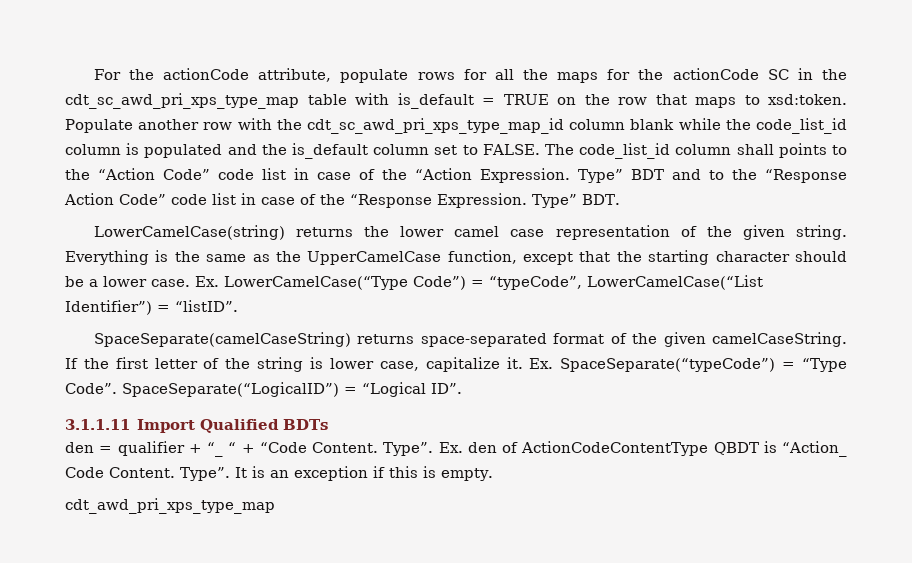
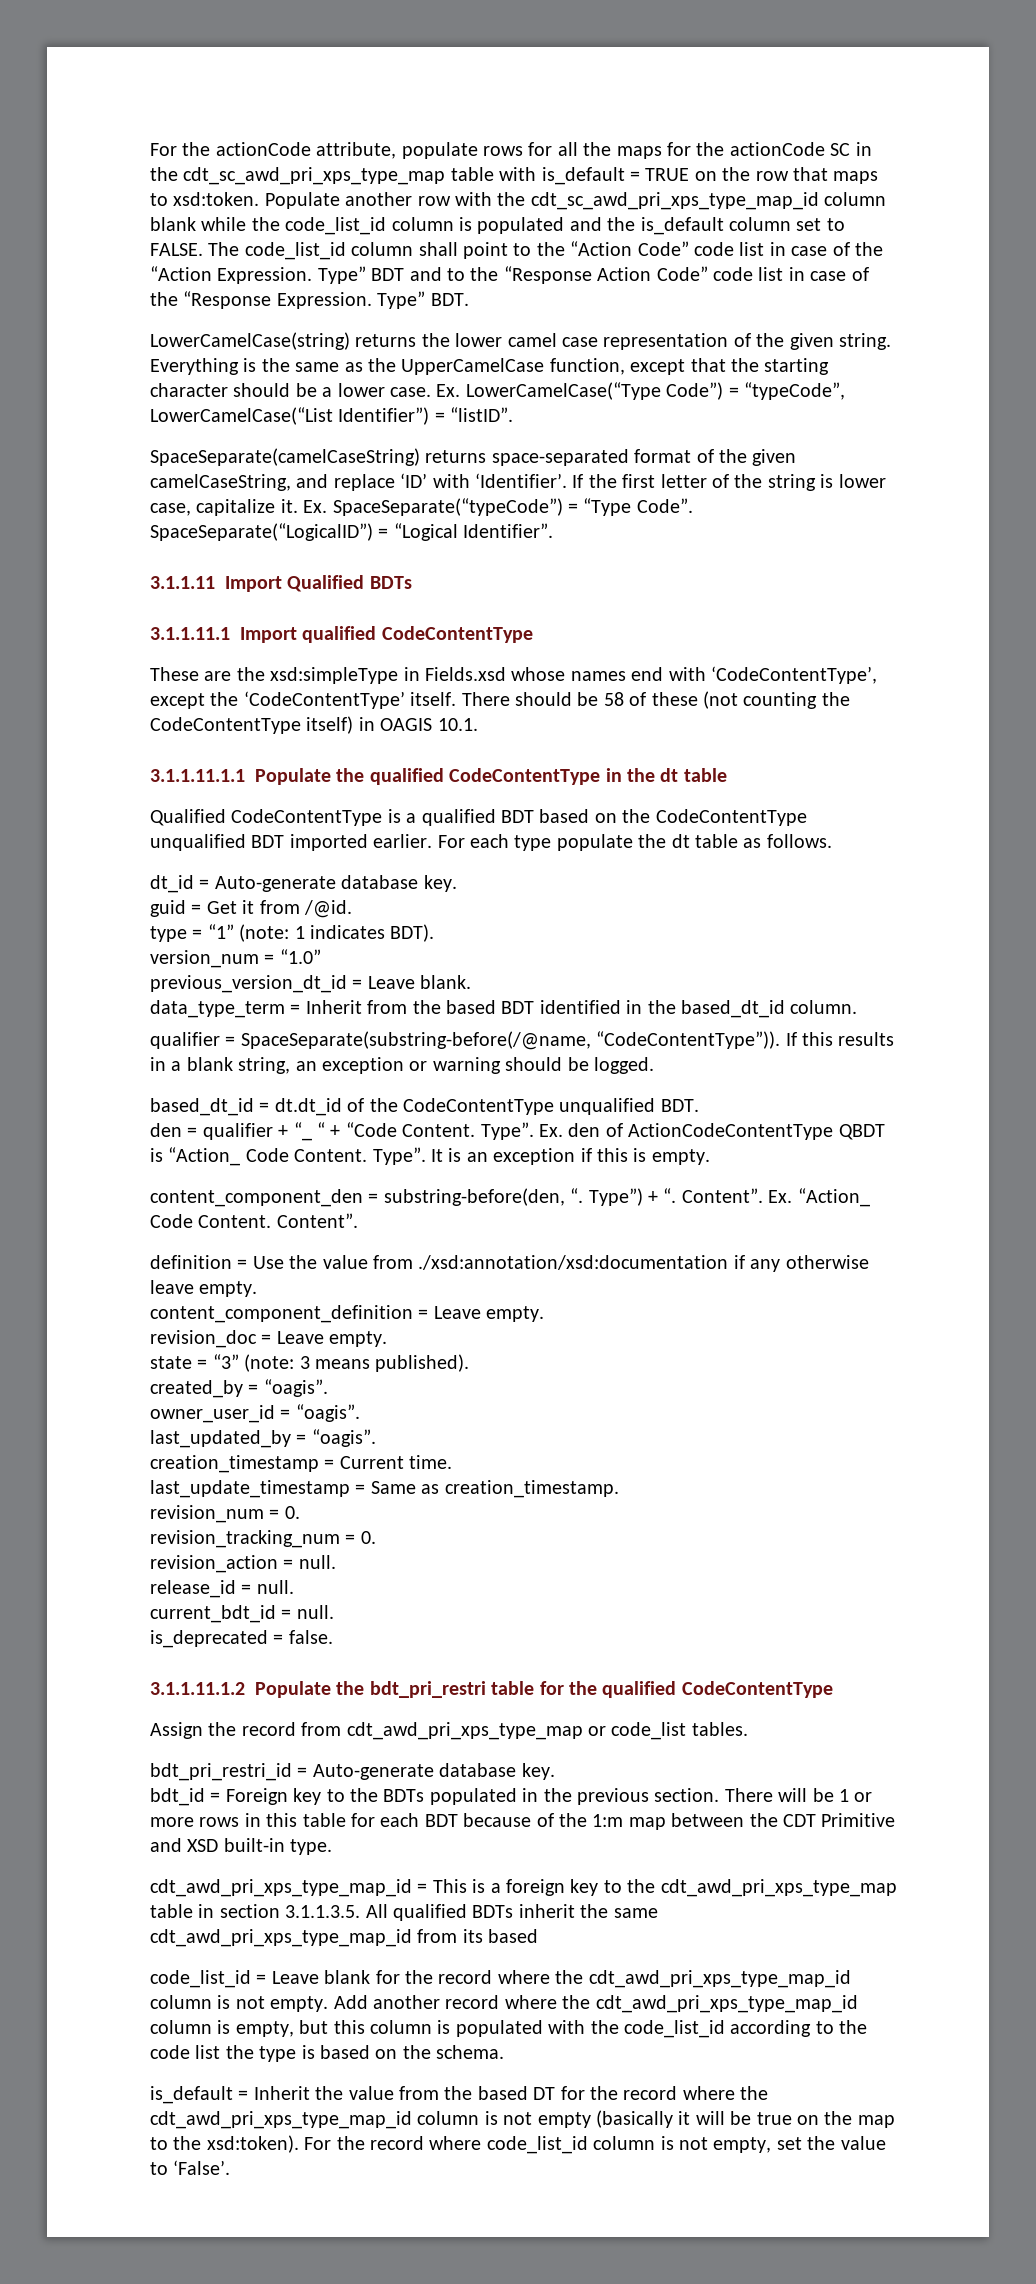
[778,143,827,158] points -> [463,242,508,259] point
[711,332,847,347] camelCaseString. -> [150,473,567,491] camelCaseString, and replace ‘ID’ with ‘Identifier’.
[431,383,462,394] ID”. -> [463,523,554,538] Identifier”.
(329, 424) none -> [150,626,533,643] [150,666,877,684] [150,691,850,709] [150,716,478,734] [150,768,727,785] [150,809,807,826] [150,834,832,851] [150,875,457,893] [150,900,352,918] [150,924,435,942] [150,949,321,968] [150,975,472,993] [150,1000,858,1018] [150,1031,895,1050] [150,1057,654,1074] [150,1098,699,1116] // 3.1.1.11.1 Import qualified CodeContentType // These are the xsd:simpleType in Fields.xsd whose names end with ‘CodeContentType’, except the ‘CodeContentType’ itself. There should be 58 of these (not counting the CodeContentType itself) in OAGIS 10.1. // 3.1.1.11.1.1 Populate the qualified CodeContentType in the dt table // Qualified CodeContentType is a qualified BDT based on the CodeContentType unqualified BDT imported earlier. For each type populate the dt table as follows. // dt_id = Auto-generate database key. // guid = Get it from /@id. // type = “1” (note: 1 indicates BDT). // version_num = “1.0” // previous_version_dt_id = Leave blank. // data_type_term = Inherit from the based BDT identified in the based_dt_id column. // qualifier = SpaceSeparate(substring-before(/@name, “CodeContentType”)). If this results in a blank string, an exception or warning should be logged. // based_dt_id = dt.dt_id of the CodeContentType unqualified BDT.
[65,498,275,514] cdt_awd_pri_xps_type_map -> [150,1188,870,1207] [150,1213,358,1228] [150,1255,869,1272] [150,1280,258,1297] [150,1305,545,1323] [150,1330,388,1348] [150,1354,470,1372] [150,1379,328,1398] [150,1404,360,1423] [150,1429,376,1448] [150,1455,453,1473] [150,1480,619,1498] [150,1505,300,1523] [150,1530,376,1548] [150,1555,336,1573] [150,1580,294,1598] [150,1605,334,1623] [150,1630,333,1648] [150,1681,833,1698] [150,1722,748,1740] [150,1763,555,1781] [150,1788,873,1806] [150,1813,896,1830] [150,1838,333,1855] [150,1879,897,1897] [150,1904,658,1921] [150,1929,539,1947] [150,1970,851,1988] [150,1995,858,2013] [150,2020,868,2038] [150,2045,505,2062] [150,2086,769,2104] [150,2110,895,2129] [150,2135,886,2154] [150,2160,231,2175] content_component_den = substring-before(den, “. Type”) + “. Content”. Ex. “Action_ Code Content. Content”. // definition = Use the value from ./xsd:annotation/xsd:documentation if any otherwise leave empty. // content_component_definition = Leave empty. // revision_doc = Leave empty. // state = “3” (note: 3 means published). // created_by = “oagis”. // owner_user_id = “oagis”. // last_updated_by = “oagis”. // creation_timestamp = Current time. // last_update_timestamp = Same as creation_timestamp. // revision_num = 0. // revision_tracking_num = 0. // revision_action = null. // release_id = null. // current_bdt_id = null. // is_deprecated = false. // 3.1.1.11.1.2 Populate the bdt_pri_restri table for the qualified CodeContentType // Assign the record from cdt_awd_pri_xps_type_map or code_list tables. // bdt_pri_restri_id = Auto-generate database key. // bdt_id = Foreign key to the BDTs populated in the previous section. There will be 1 or more rows in this table for each BDT because of the 1:m map between the CDT Primitive and XSD built-in type. // cdt_awd_pri_xps_type_map_id = This is a foreign key to the cdt_awd_pri_xps_type_map table in section 3.1.1.3.5. All qualified BDTs inherit the same cdt_awd_pri_xps_type_map_id from its based // code_list_id = Leave blank for the record where the cdt_awd_pri_xps_type_map_id column is not empty. Add another record where the cdt_awd_pri_xps_type_map_id column is empty, but this column is populated with the code_list_id according to the code list the type is based on the schema. // is_default = Inherit the value from the based DT for the record where the cdt_awd_pri_xps_type_map_id column is not empty (basically it will be true on the map to the xsd:token). For the record where code_list_id column is not empty, set the value to ‘False’.

